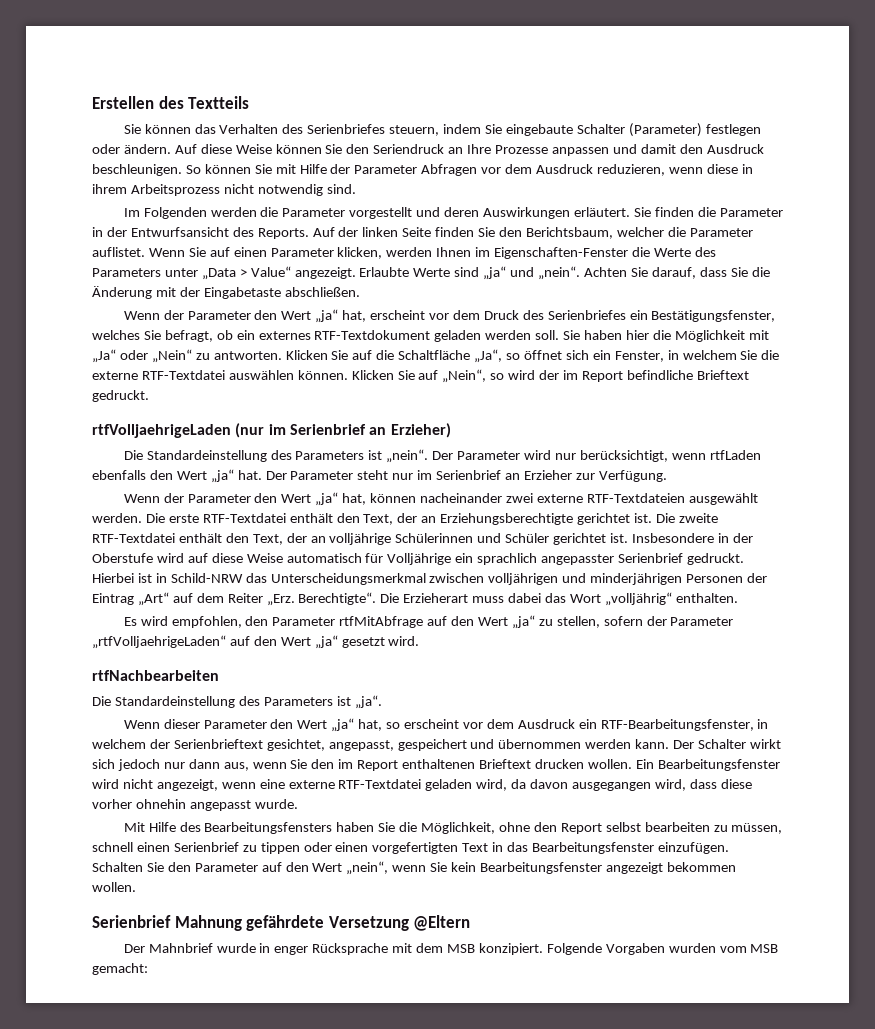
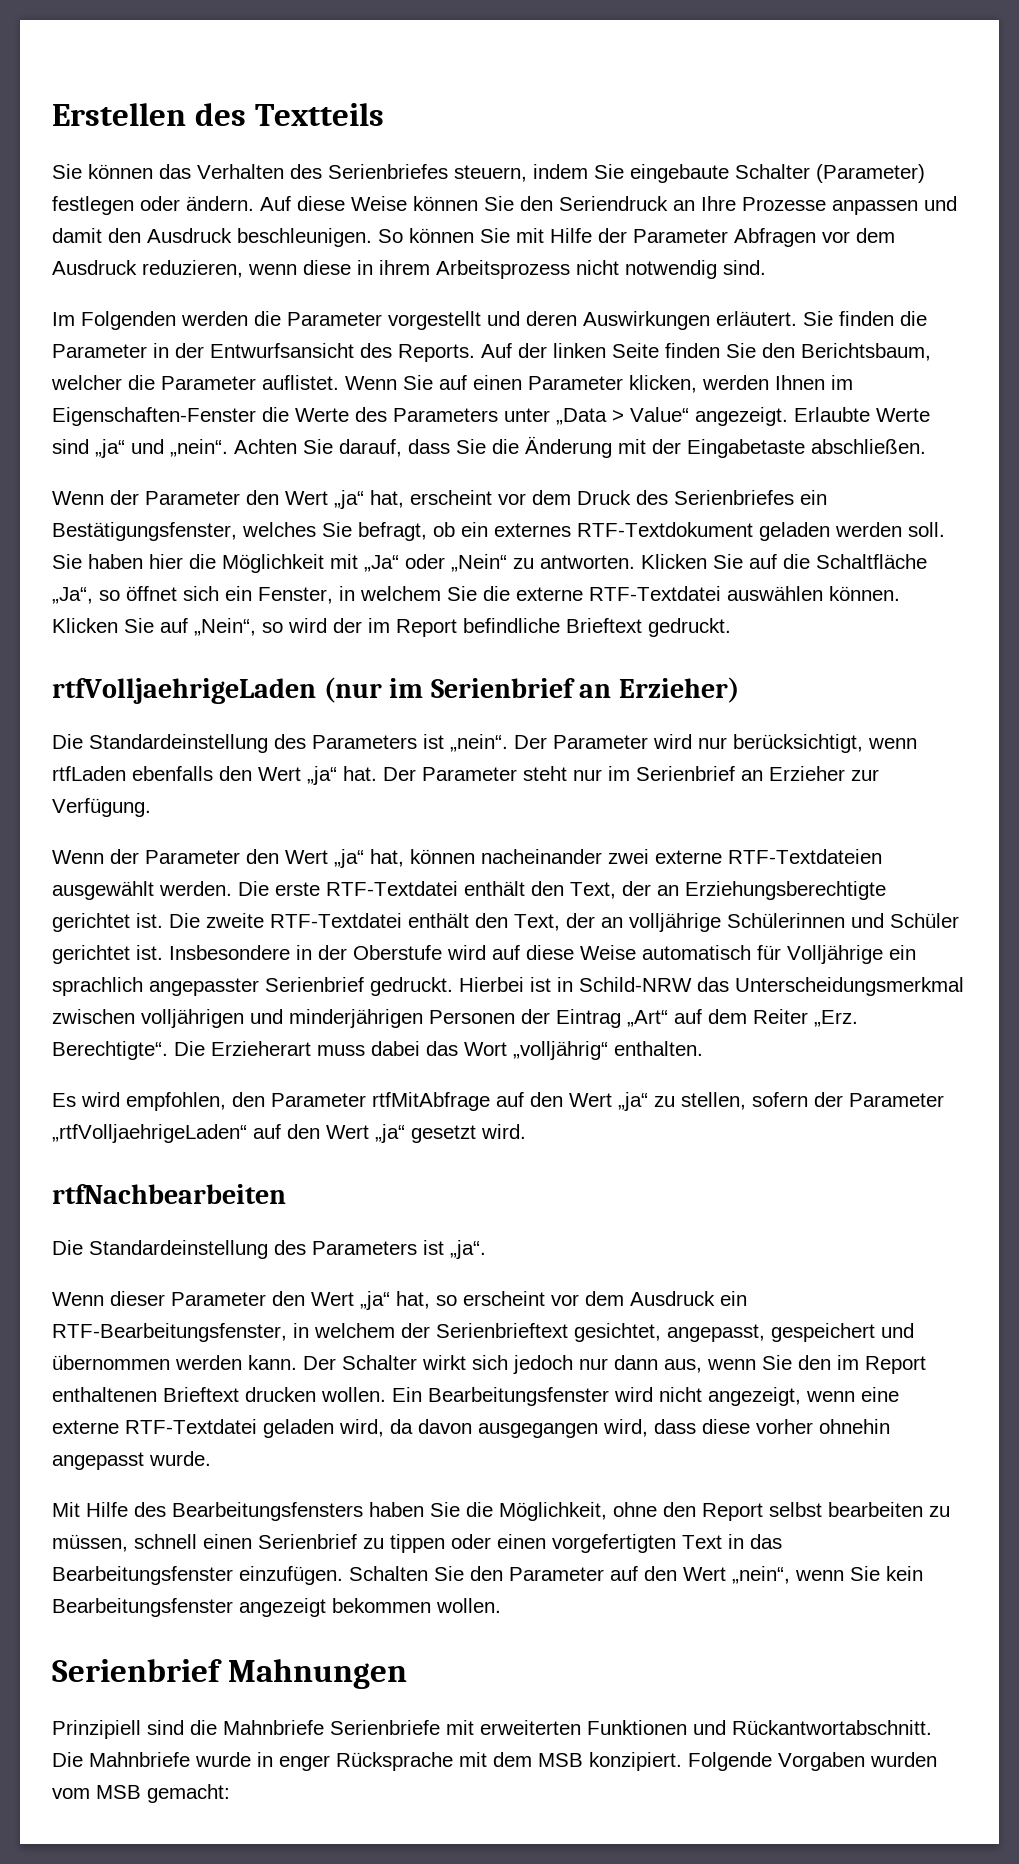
[174,915,471,931] [123,943,213,953] Mahnung gefährdete Versetzung @Eltern // Der Mahnbrief -> [227,1659,407,1689] [52,1720,932,1739] [52,1752,190,1767] Mahnungen // Prinzipiell sind die Mahnbriefe Serienbriefe mit erweiterten Funktionen und Rückantwortabschnitt. Die Mahnbriefe

